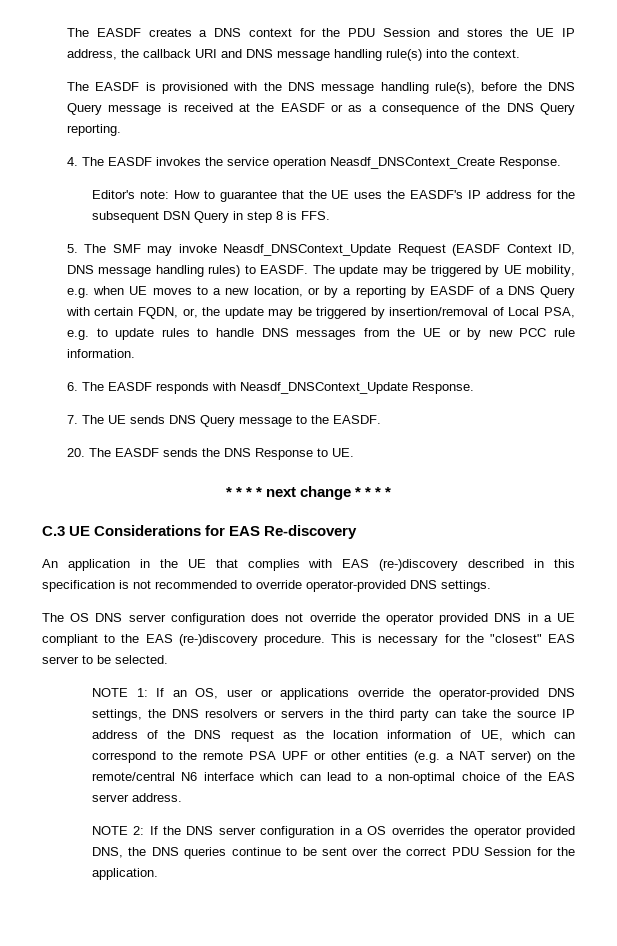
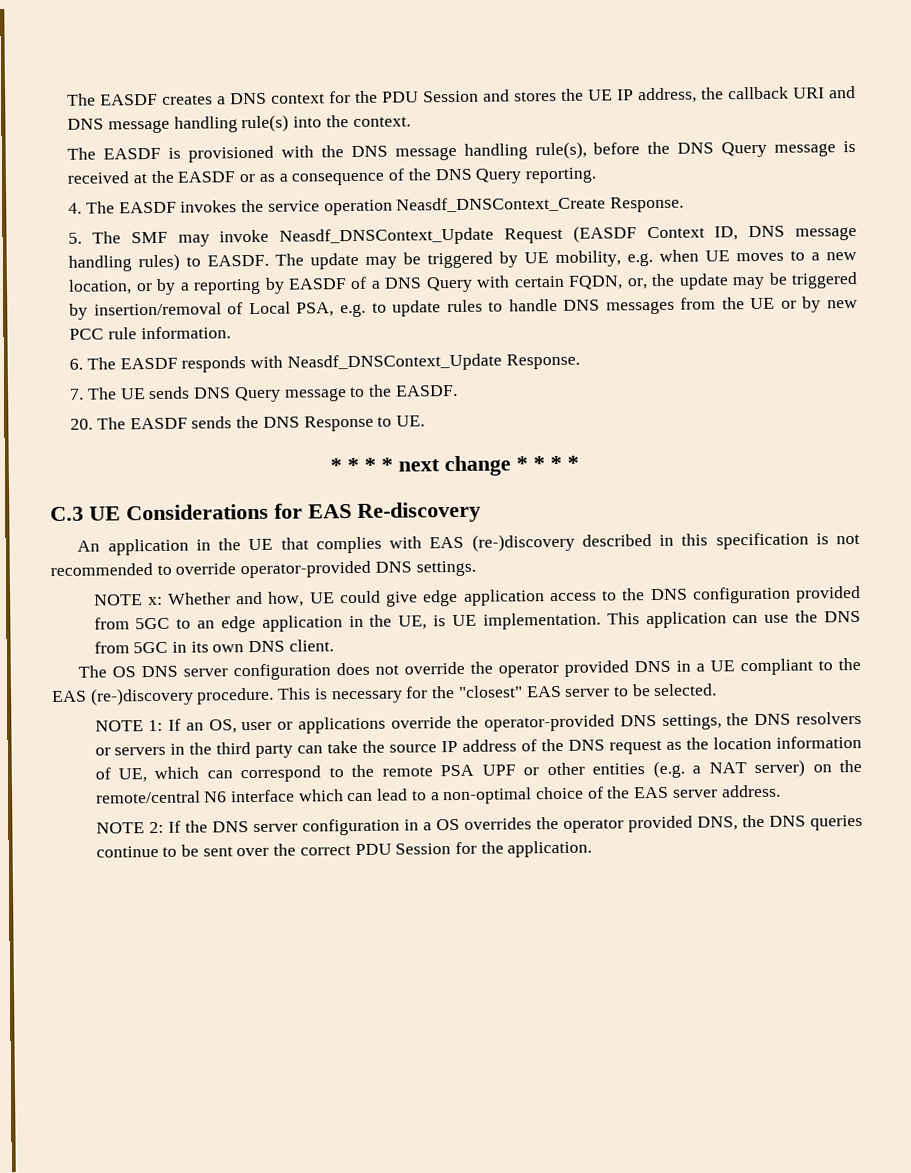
[91,190,576,202] [91,211,330,223] // Editor's note: How to guarantee that the UE uses the EASDF's IP address for the subsequent DSN Query in step 8 is FFS. -> (685, 204) none
(491, 586) none -> [93,585,862,607] [93,610,862,633] [93,639,334,654] // NOTE x: Whether and how, UE could give edge application access to the DNS configuration provided from 5GC to an edge application in the UE, is UE implementation. This application can use the DNS from 5GC in its own DNS client.

